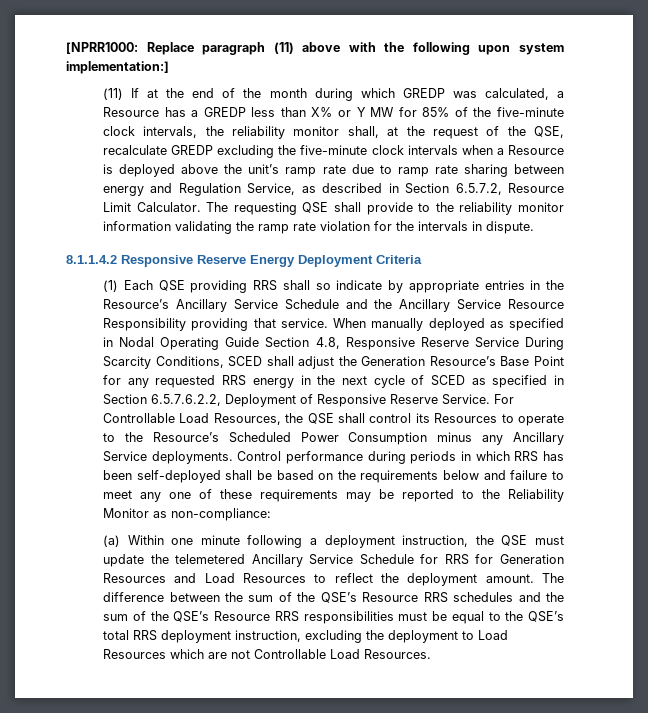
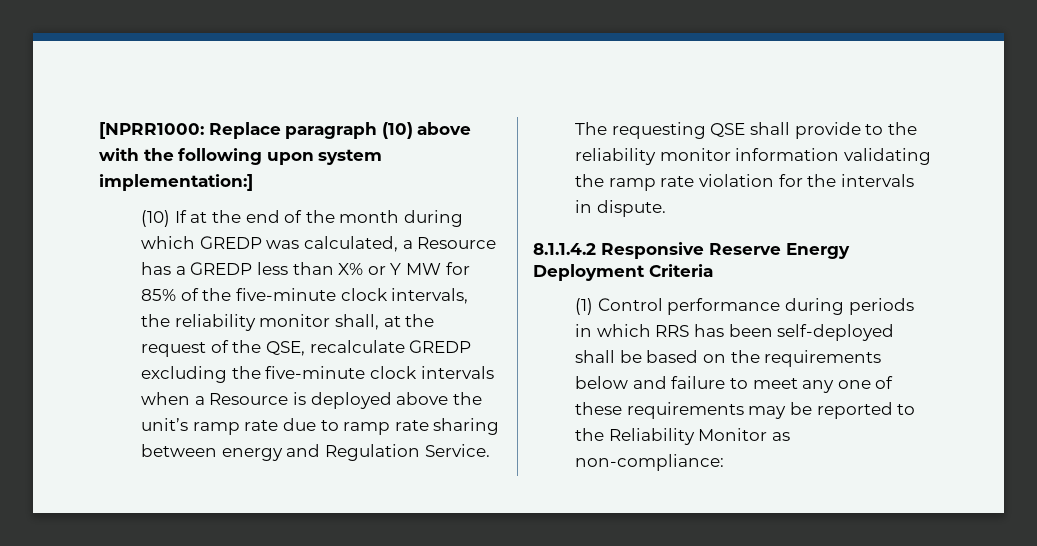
[273,42,294,54] (11) -> [381,122,413,139] (10)
[103,88,124,100] (11) -> [141,210,171,227] (10)
[247,183,564,195] [103,202,201,212] Service, as described in Section 6.5.7.2, Resource Limit Calculator. -> [424,444,490,457] Service.
[123,280,564,293] [103,299,564,312] [103,318,564,331] [103,337,564,350] [103,356,564,369] [103,375,564,388] [103,394,515,407] [103,413,564,426] [103,432,564,445] [103,451,233,464] Each QSE providing RRS shall so indicate by appropriate entries in the Resource’s Ancillary Service Schedule and the Ancillary Service Resource Responsibility providing that service. When manually deployed as specified in Nodal Operating Guide Section 4.8, Responsive Reserve Service During Scarcity Conditions, SCED shall adjust the Generation Resource’s Base Point for any requested RRS energy in the next cycle of SCED as specified in Section 6.5.7.6.2.2, Deployment of Responsive Reserve Service. For Controllable Load Resources, the QSE shall control its Resources to operate to the Resource’s Scheduled Power Consumption minus any Ancillary Service deployments. -> (594, 306) none
[103,535,564,548] [103,554,564,567] [103,573,565,586] [103,592,564,603] [103,611,564,624] [103,630,509,643] [103,649,432,659] // (a) Within one minute following a deployment instruction, the QSE must update the telemetered Ancillary Service Schedule for RRS for Generation Resources and Load Resources to reflect the deployment amount. The difference between the sum of the QSE’s Resource RRS schedules and the sum of the QSE’s Resource RRS responsibilities must be equal to the QSE’s total RRS deployment instruction, excluding the deployment to Load Resources which are not Controllable Load Resources. -> (725, 462) none

